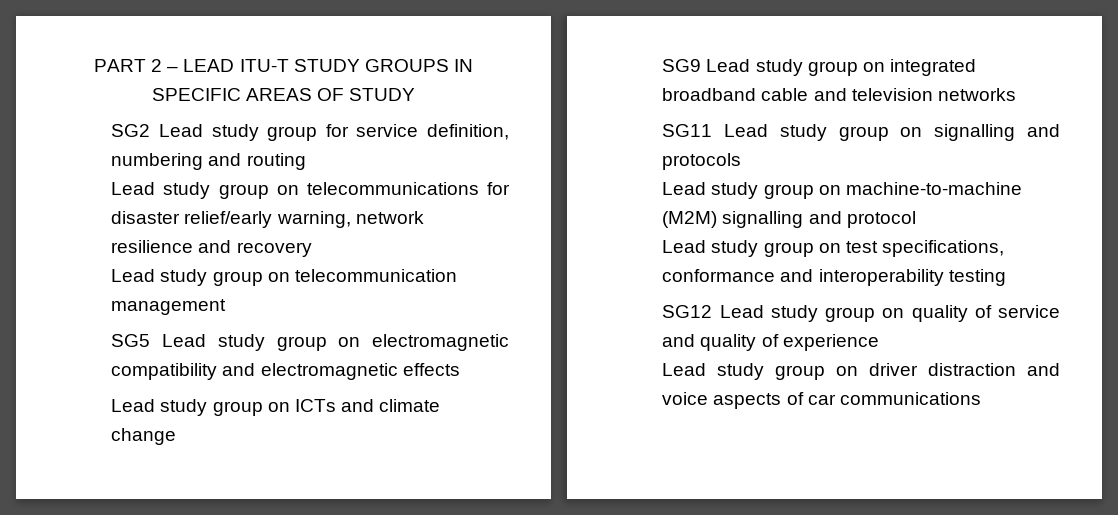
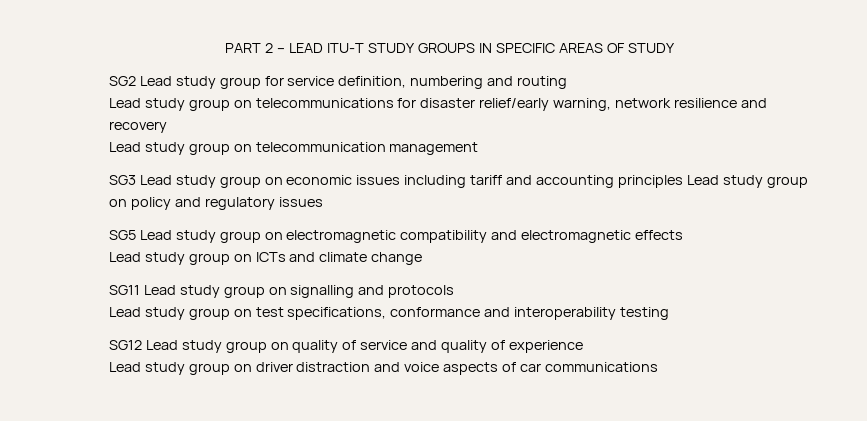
(227, 307) none -> [108,175,808,188] [108,197,323,210] // SG3 Lead study group on economic issues including tariff and accounting principles Lead study group on policy and regulatory issues
[662,59,976,76] [662,88,1016,101] // SG9 Lead study group on integrated broadband cable and television networks -> (423, 258) none
[662,182,1022,199] [662,211,916,228] // Lead study group on machine-to-machine (M2M) signalling and protocol -> (455, 291) none

